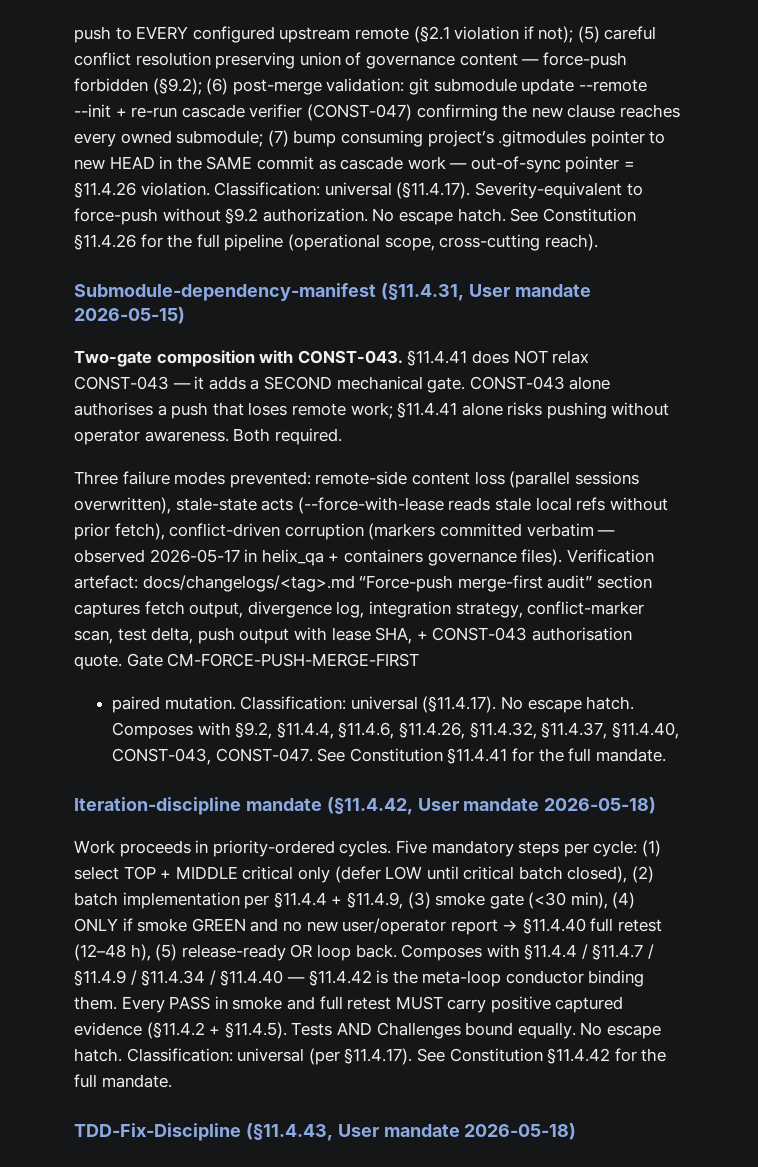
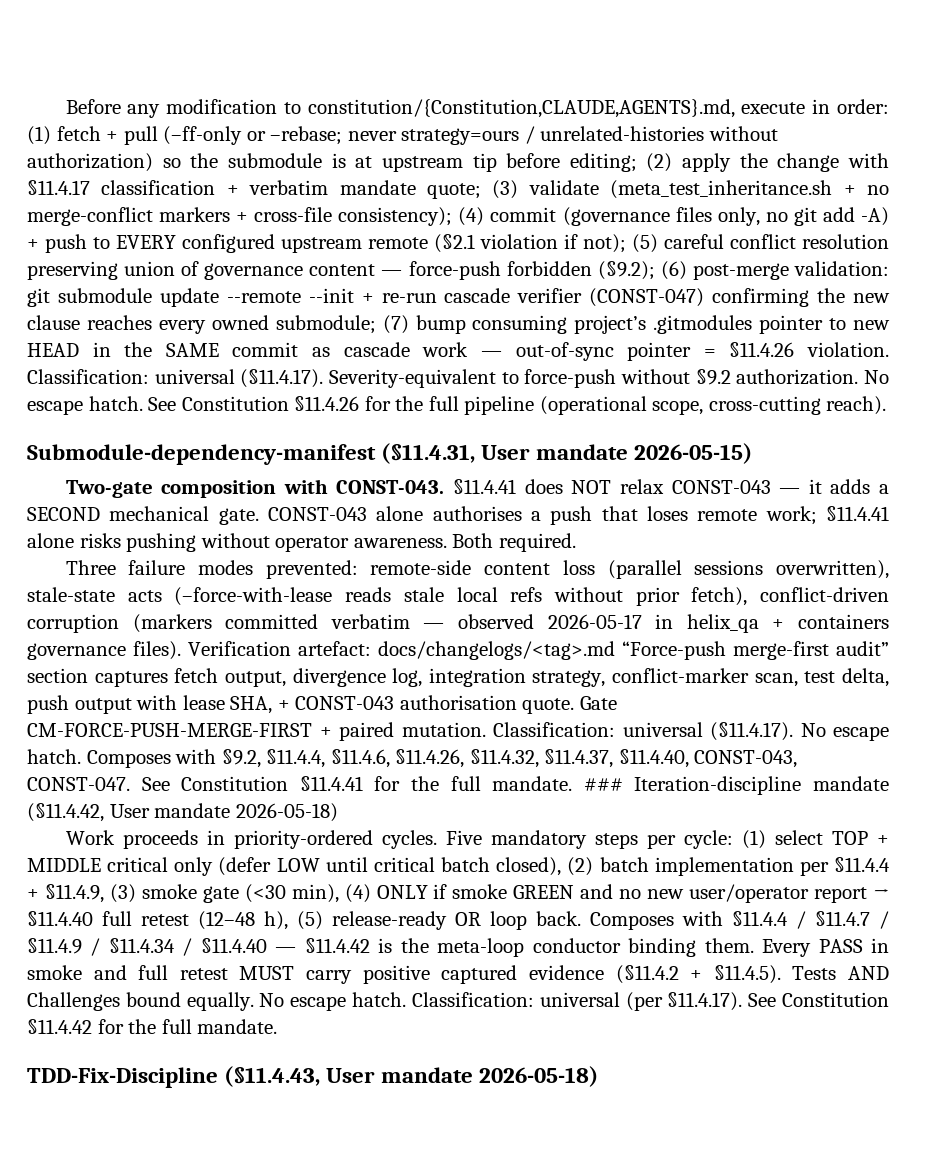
(74, 34) none -> [65,99,890,118] [27,126,778,145] [27,153,889,172] [27,180,889,199] [27,207,890,226] [27,239,39,249] Before any modification to constitution/{Constitution,CLAUDE,AGENTS}.md, execute in order: (1) fetch + pull (–ff-only or –rebase; never strategy=ours / unrelated-histories without authorization) so the submodule is at upstream tip before editing; (2) apply the change with §11.4.17 classification + verbatim mandate quote; (3) validate (meta_test_inheritance.sh + no merge-conflict markers + cross-file consistency); (4) commit (governance files only, no git add -A) +
[297,497,444,514] (--force-with-lease -> [174,587,333,606] (–force-with-lease
(420, 660) // -> [319,727,332,737] +
(666, 755) // -> [583,778,623,791] ###

